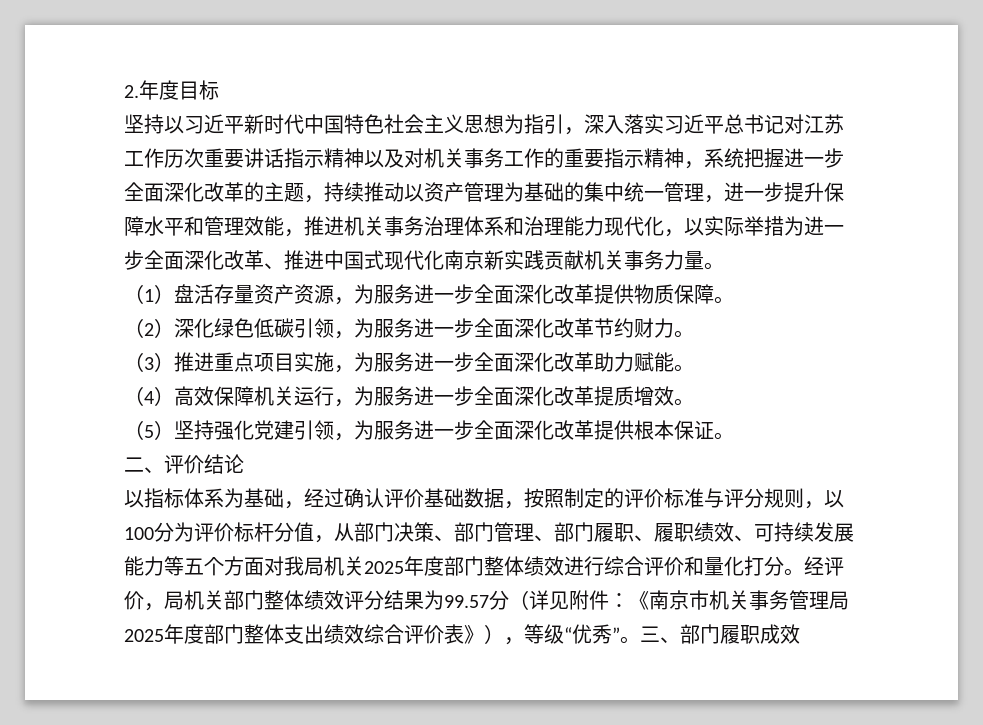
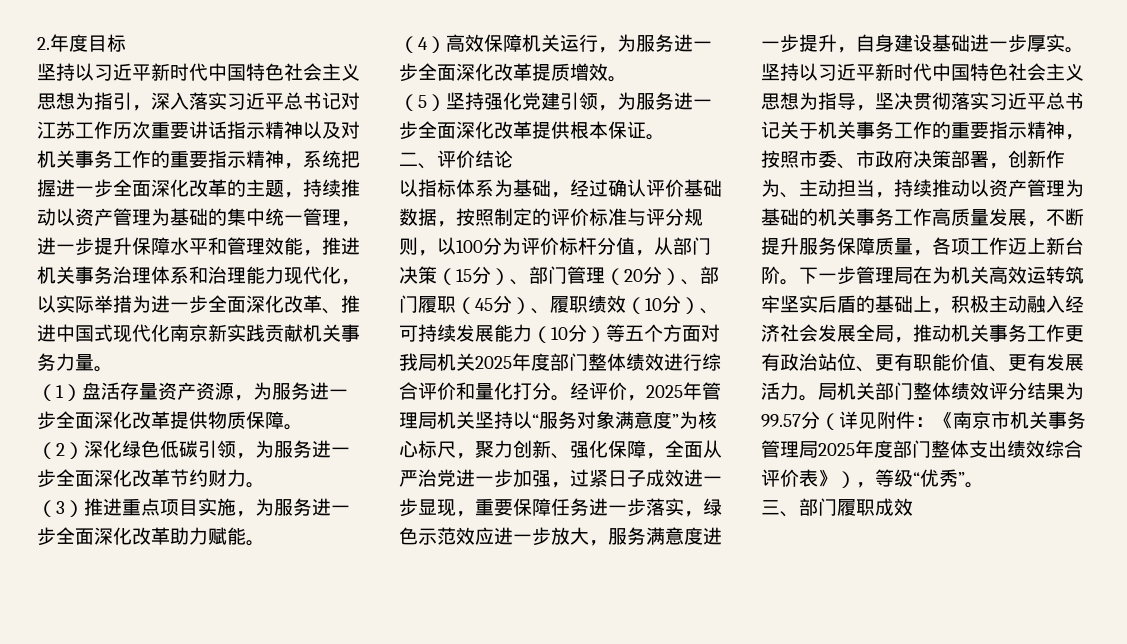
[434,522,734,542] 、部门管理、部门履职、履职绩效 -> [437,266,719,285] [399,295,700,314] （15分）、部门管理（20分）、部门履职（45分）、履职绩效（10分）
(164, 566) none -> [532,324,606,343] （10分）
(164, 607) none -> [646,382,721,400] [399,411,717,429] [399,440,722,459] [399,469,722,488] [399,498,722,517] [399,527,722,546] [761,34,1084,53] [761,63,1084,81] [761,92,1084,111] [761,121,1084,140] [761,150,1065,169] [761,179,1084,198] [761,208,1084,227] [761,237,1084,256] [761,266,1084,285] [761,295,1084,314] [761,324,1084,343] [761,353,1084,372] [761,382,818,401] 2025年管理局机关坚持以“服务对象满意度”为核心标尺，聚力创新、强化保障，全面从严治党进一步加强，过紧日子成效进一步显现，重要保障任务进一步落实，绿色示范效应进一步放大，服务满意度进一步提升，自身建设基础进一步厚实。坚持以习近平新时代中国特色社会主义思想为指导，坚决贯彻落实习近平总书记关于机关事务工作的重要指示精神，按照市委、市政府决策部署，创新作为、主动担当，持续推动以资产管理为基础的机关事务工作高质量发展，不断提升服务保障质量，各项工作迈上新台阶。下一步管理局在为机关高效运转筑牢坚实后盾的基础上，积极主动融入经济社会发展全局，推动机关事务工作更有政治站位、更有职能价值、更有发展活力。
(640, 640) none -> (984, 485) //

